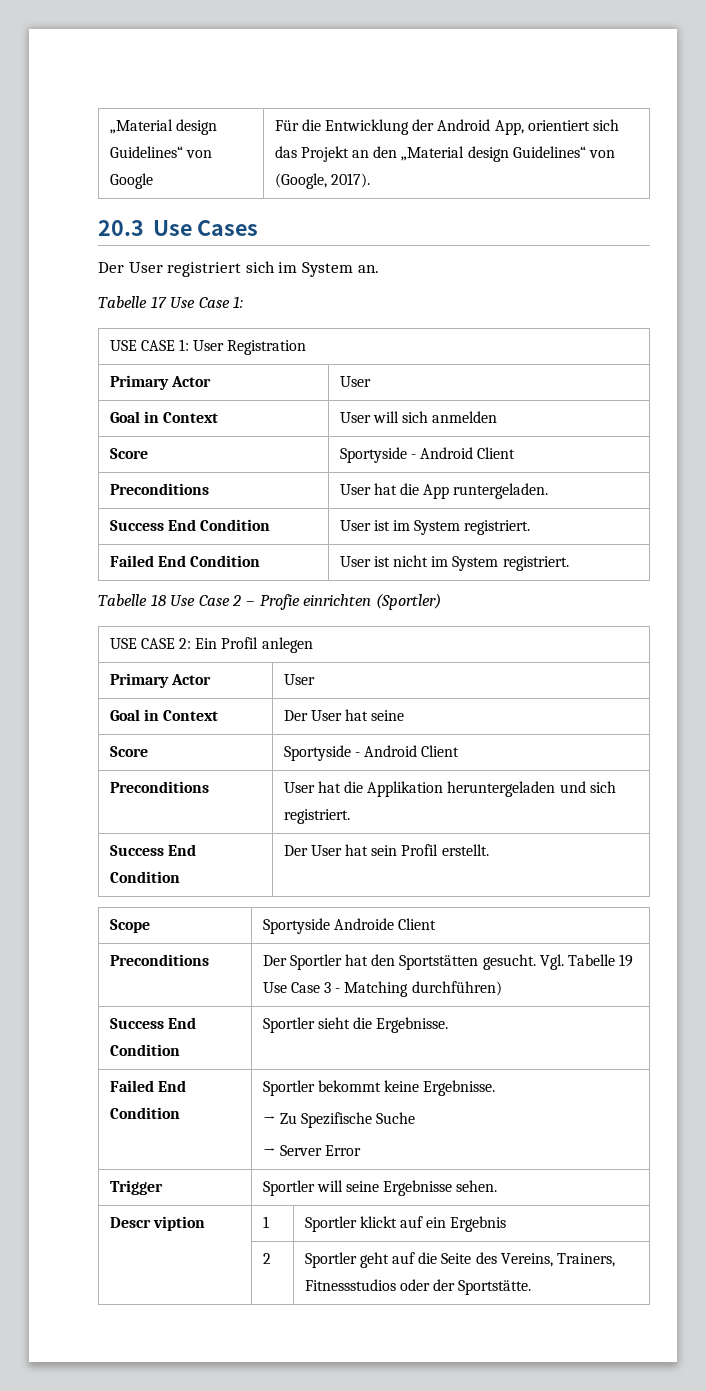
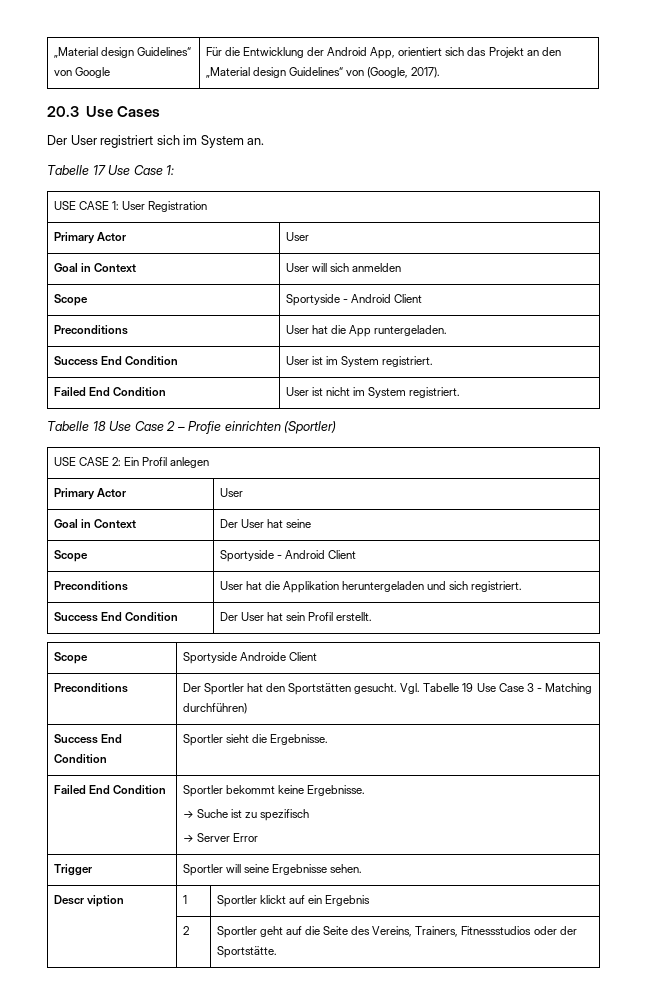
[109,448,148,459] Score -> [53,294,88,306] Scope
[109,746,148,757] Score -> [53,550,88,562] Scope
[279,1112,373,1128] Zu Spezifische -> (194, 814) none
(416, 1118) none -> [230,809,309,821] ist zu spezifisch

